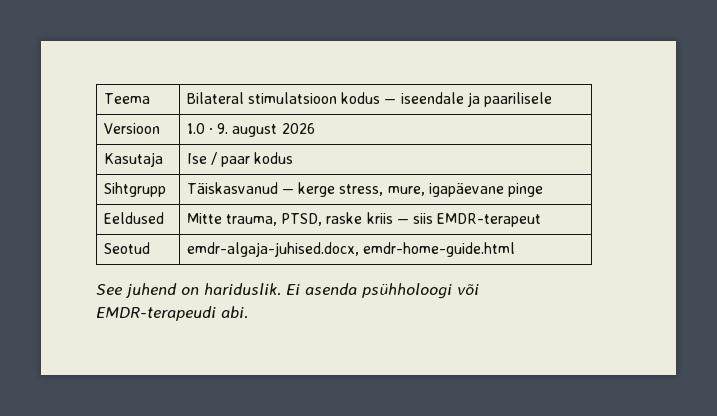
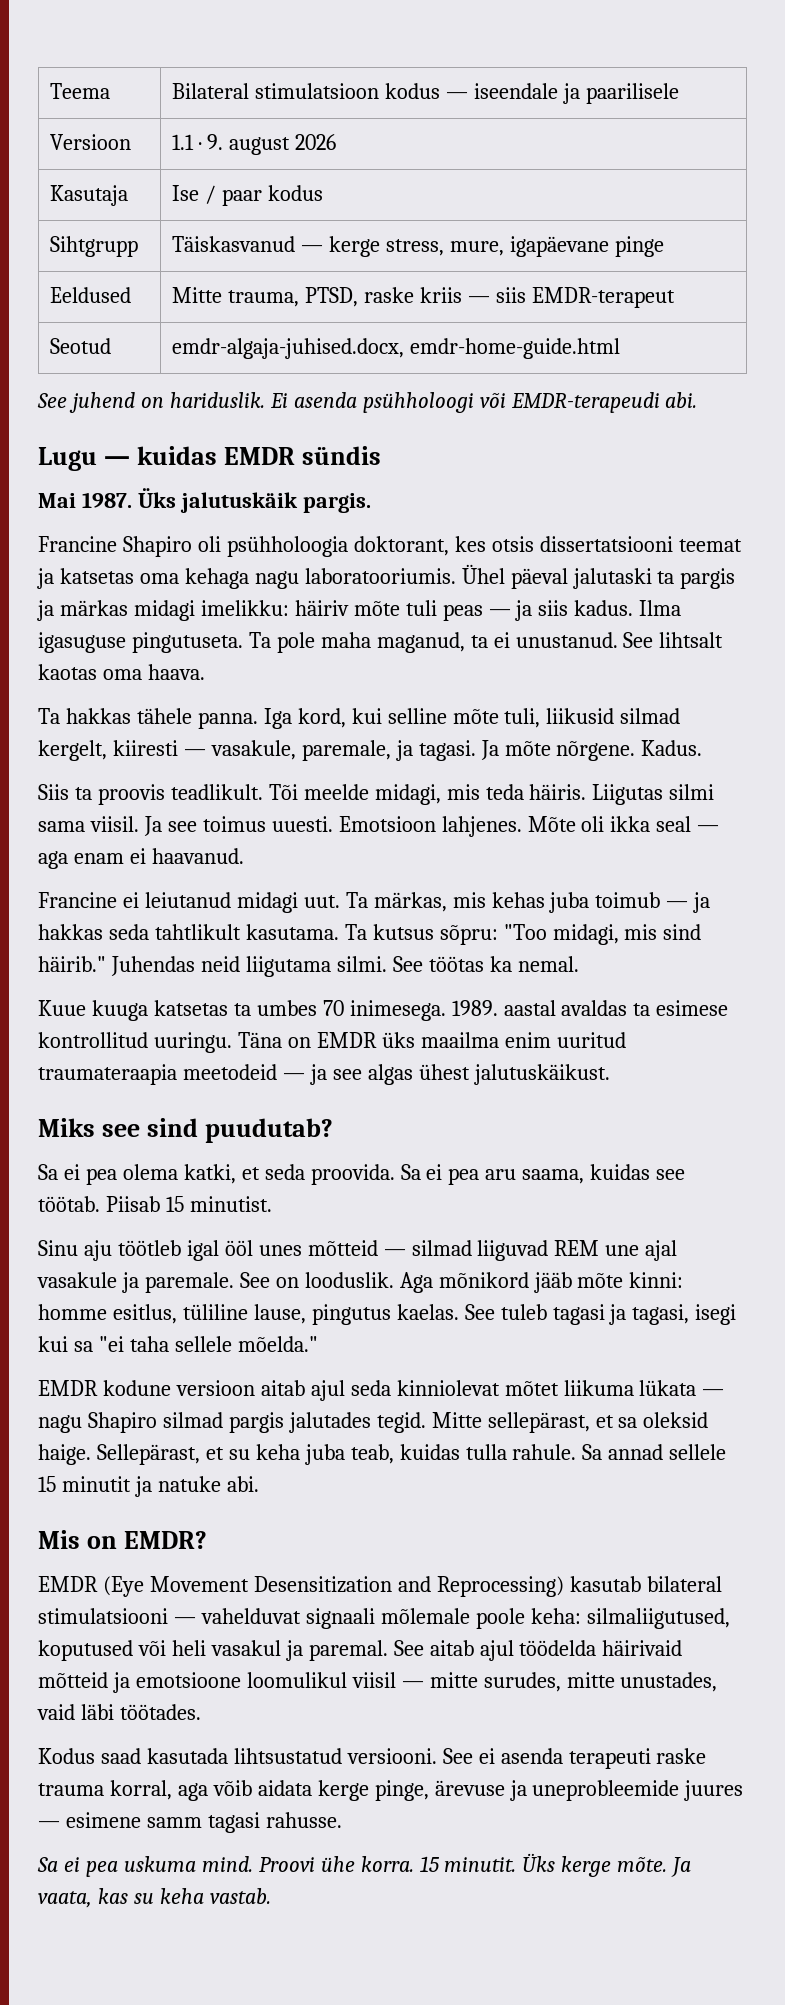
[186,123,205,134] 1.0 -> [172,134,195,150] 1.1
(248, 312) none -> [38,446,381,471] [38,488,371,513] [38,536,742,557] [37,564,736,589] [37,600,682,621] [38,632,724,653] [38,664,205,680] [38,708,681,729] [38,740,703,761] [38,784,715,805] [38,816,720,837] [38,848,244,869] [38,892,711,913] [38,924,702,945] [38,956,579,977] [38,1000,729,1021] [38,1032,626,1053] [38,1064,610,1085] [38,1118,333,1143] [38,1164,686,1185] [38,1196,272,1212] [38,1240,678,1261] [37,1272,684,1293] [38,1304,737,1325] [38,1336,318,1352] [38,1380,725,1401] [38,1412,709,1433] [38,1444,727,1465] [38,1476,259,1497] [38,1530,207,1549] [38,1576,722,1597] [38,1608,730,1629] [38,1640,683,1661] [38,1672,718,1693] [37,1704,201,1720] [38,1748,707,1769] [38,1780,744,1801] [38,1812,342,1833] [37,1853,692,1877] [38,1888,271,1908] // Lugu — kuidas EMDR sündis // Mai 1987. Üks jalutuskäik pargis. // Francine Shapiro oli psühholoogia doktorant, kes otsis dissertatsiooni teemat ja katsetas oma kehaga nagu laboratooriumis. Ühel päeval jalutaski ta pargis ja märkas midagi imelikku: häiriv mõte tuli peas — ja siis kadus. Ilma igasuguse pingutuseta. Ta pole maha maganud, ta ei unustanud. See lihtsalt kaotas oma haava. // Ta hakkas tähele panna. Iga kord, kui selline mõte tuli, liikusid silmad kergelt, kiiresti — vasakule, paremale, ja tagasi. Ja mõte nõrgene. Kadus. // Siis ta proovis teadlikult. Tõi meelde midagi, mis teda häiris. Liigutas silmi sama viisil. Ja see toimus uuesti. Emotsioon lahjenes. Mõte oli ikka seal — aga enam ei haavanud. // Francine ei leiutanud midagi uut. Ta märkas, mis kehas juba toimub — ja hakkas seda tahtlikult kasutama. Ta kutsus sõpru: "Too midagi, mis sind häirib." Juhendas neid liigutama silmi. See töötas ka nemal. // Kuue kuuga katsetas ta umbes 70 inimesega. 1989. aastal avaldas ta esimese kontrollitud uuringu. Täna on EMDR üks maailma enim uuritud traumateraapia meetodeid — ja see algas ühest jalutuskäikust. // Miks see sind puudutab? // Sa ei pea olema katki, et seda proovida. Sa ei pea aru saama, kuidas see töötab. Piisab 15 minutist. // Sinu aju töötleb igal ööl unes mõtteid — silmad liiguvad REM une ajal vasakule ja paremale. See on looduslik. Aga mõnikord jääb mõte kinni: homme esitlus, tüliline lause, pingutus kaelas. See tuleb tagasi ja tagasi, isegi kui sa "ei taha sellele mõelda." // EMDR kodune versioon aitab ajul seda kinniolevat mõtet liikuma lükata — nagu Shapiro silmad pargis jalutades tegid. Mitte sellepärast, et sa oleksid haige. Sellepärast, et su keha juba teab, kuidas tulla rahule. Sa annad sellele 15 minutit ja natuke abi. // Mis on EMDR? // EMDR (Eye Movement Desensitization and Reprocessing) kasutab bilateral stimulatsiooni — vahelduvat signaali mõlemale poole keha: silmaliigutused, koputused või heli vasakul ja paremal. See aitab ajul töödelda häirivaid mõtteid ja emotsioone loomulikul viisil — mitte surudes, mitte unustades, vaid läbi töötades. // Kodus saad kasutada lihtsustatud versiooni. See ei asenda terapeuti raske trauma korral, aga võib aidata kerge pinge, ärevuse ja uneprobleemide juures — esimene samm tagasi rahusse. // Sa ei pea uskuma mind. Proovi ühe korra. 15 minutit. Üks kerge mõte. Ja vaata, kas su keha vastab.

